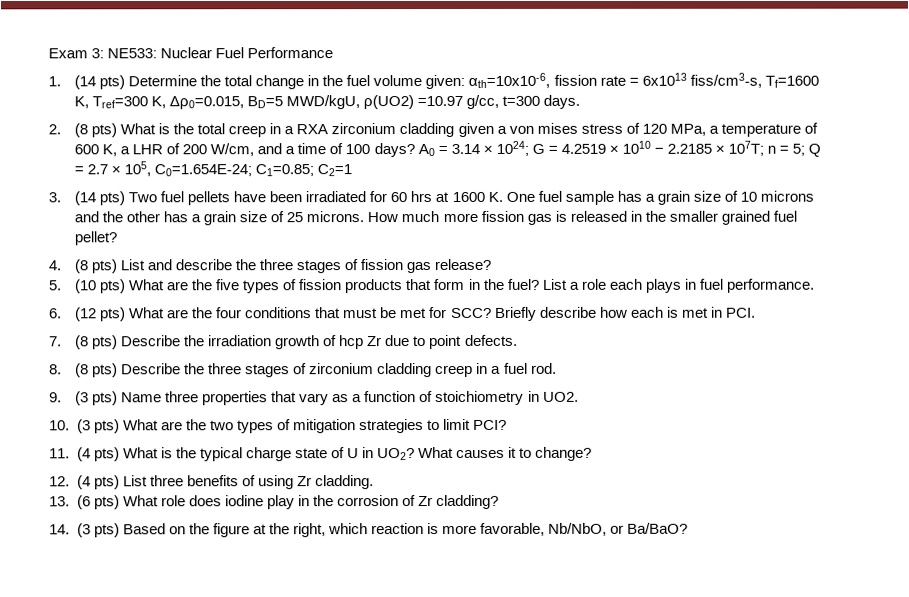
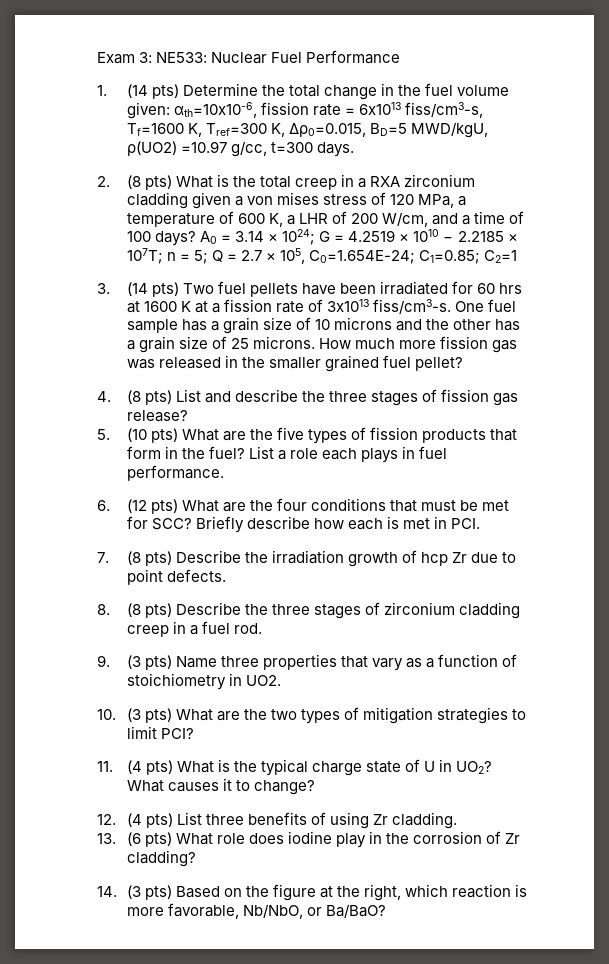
[487,191,503,202] K. -> [180,299,452,314] K at a fission rate of 3x1013 fiss/cm3-s.
[554,210,567,222] is -> [126,359,155,369] was

